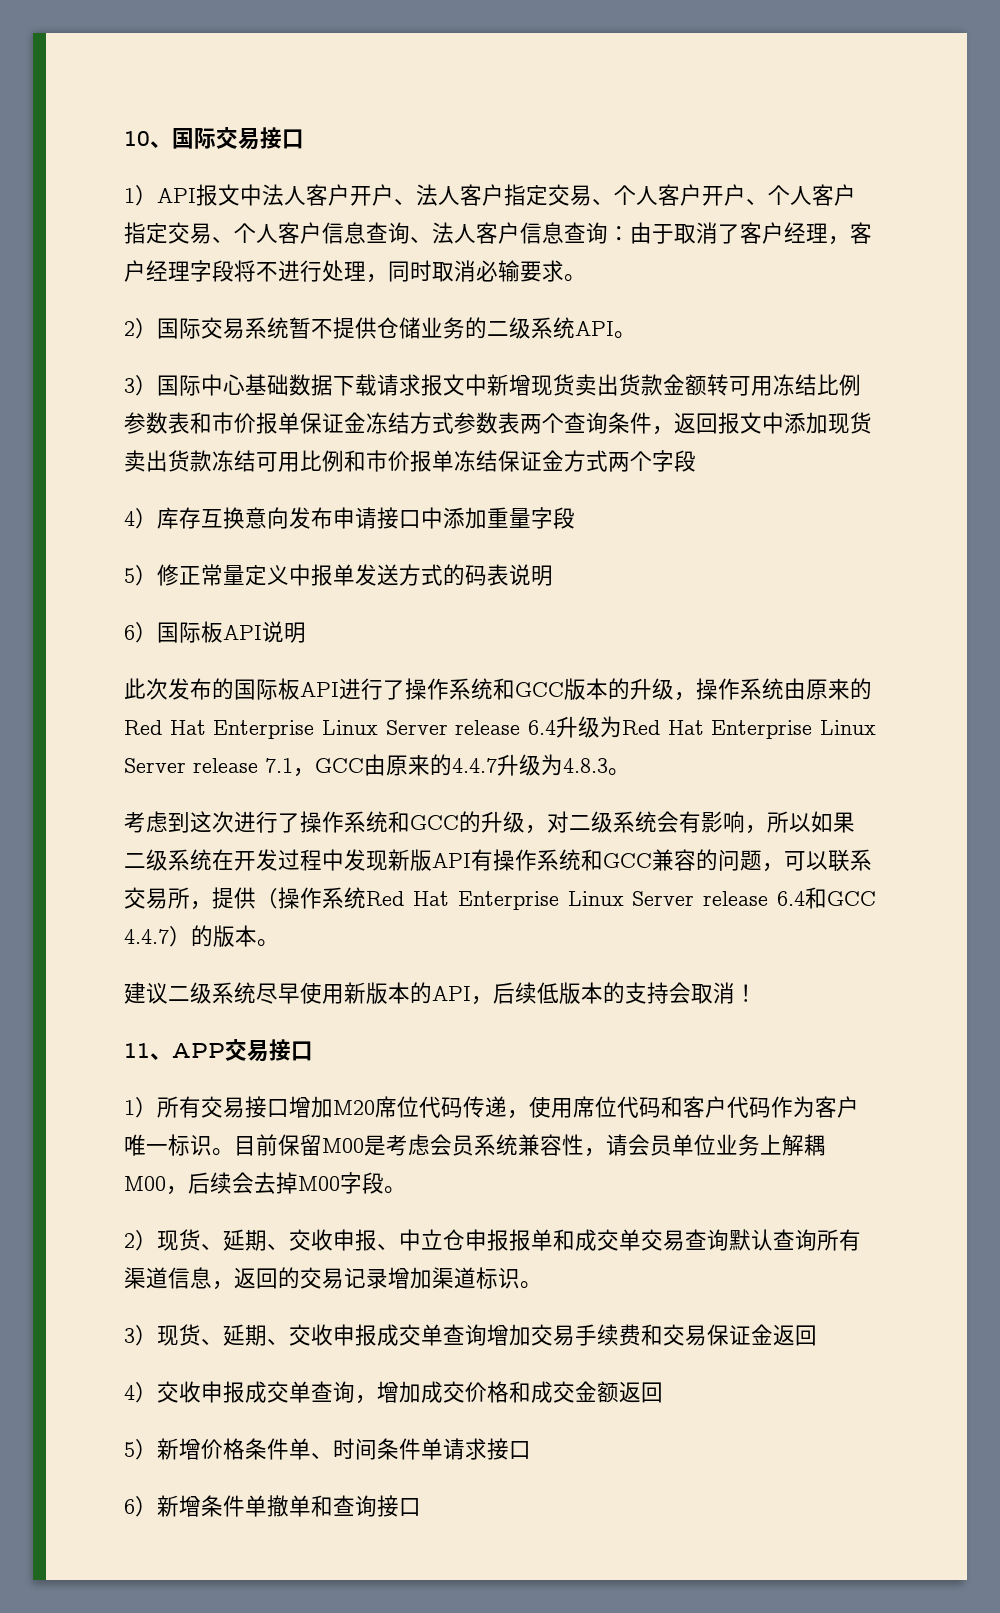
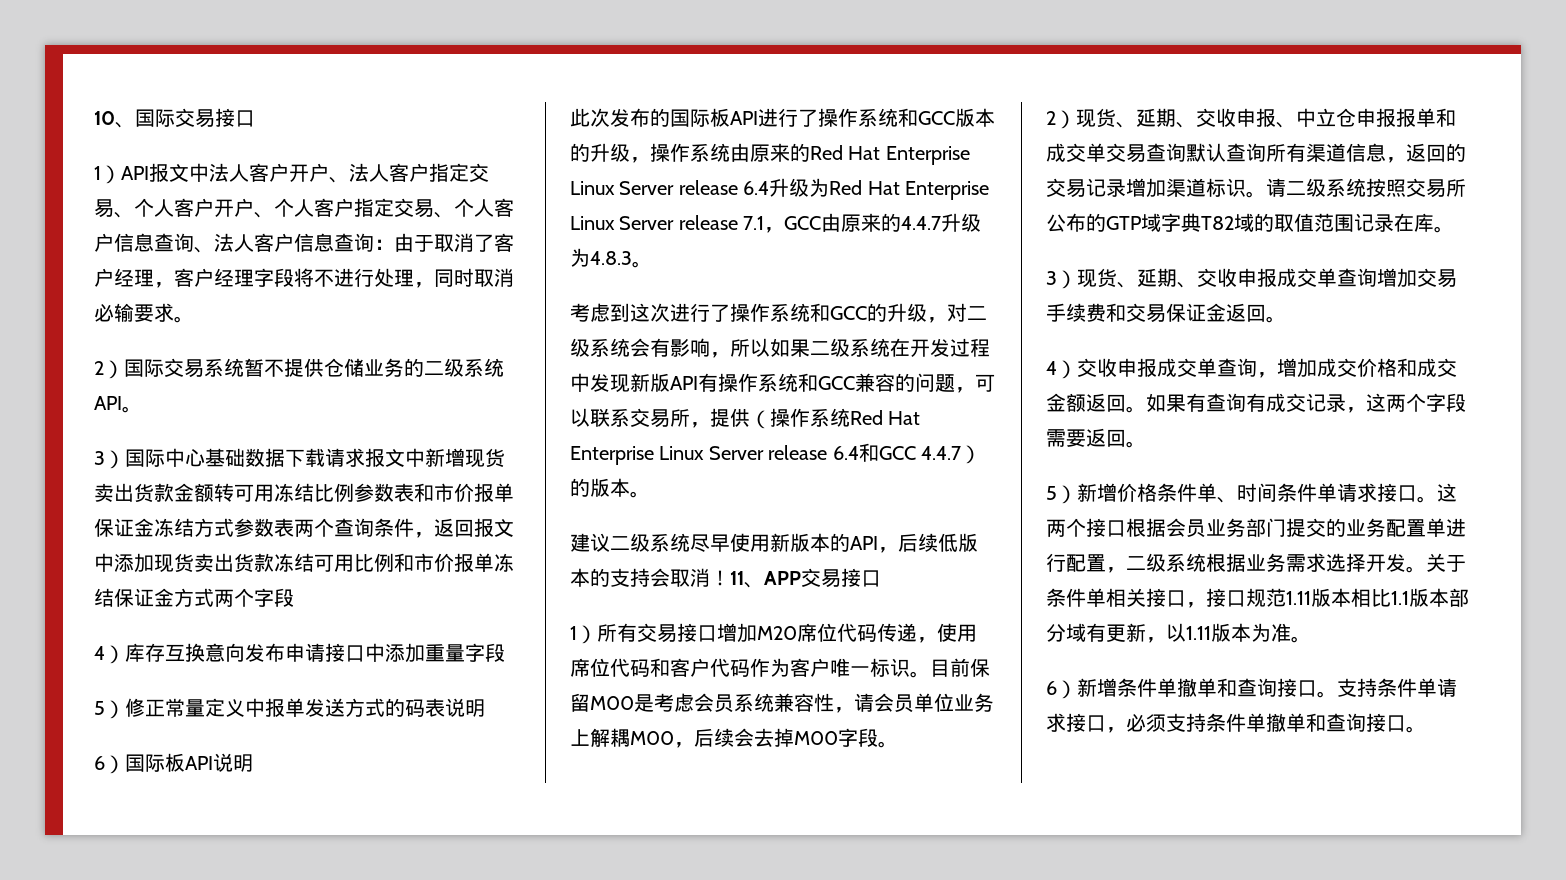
(757, 993) // -> (730, 578) none
(542, 1285) none -> [1266,178,1466,198] [1046,213,1454,233] 请二级系统按照交易所公布的GTP域字典T82域的取值范围记录在库。
(817, 1335) none -> [1266,316,1286,323] 。
(663, 1392) none -> [1126,393,1466,413] [1046,428,1146,448] 。如果有查询有成交记录，这两个字段需要返回。
(531, 1450) none -> [1417,483,1457,503] [1046,518,1466,538] [1046,553,1466,573] [1046,588,1469,608] [1046,623,1311,643] 。这两个接口根据会员业务部门提交的业务配置单进行配置，二级系统根据业务需求选择开发。关于条件单相关接口，接口规范1.11版本相比1.1版本部分域有更新，以1.11版本为准。
(421, 1507) none -> [1317,678,1457,698] [1046,713,1426,733] 。支持条件单请求接口，必须支持条件单撤单和查询接口。

